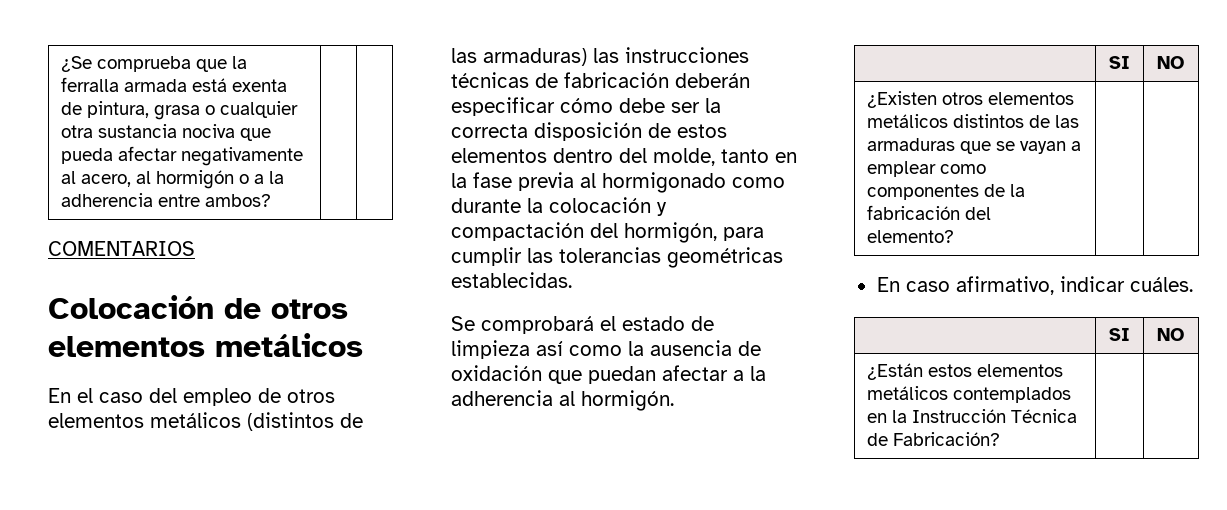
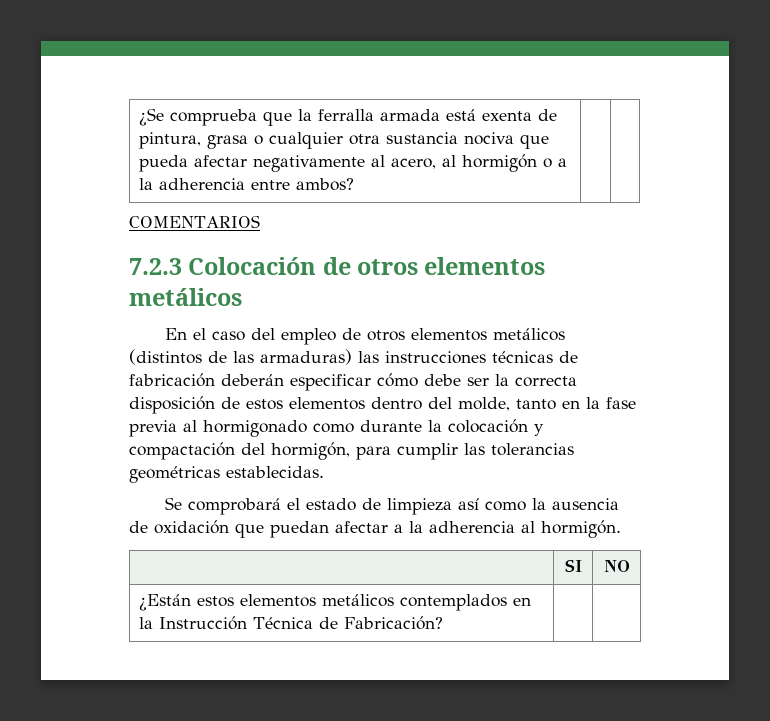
(195, 248) none -> [129,258,182,275] 7.2.3
[867,91,1075,108] [867,114,1080,128] [867,138,1082,154] [867,161,987,177] [867,184,1026,200] [867,205,992,220] [867,230,955,243] [876,276,1193,295] [1109,328,1130,341] [1157,328,1185,341] // ¿Existen otros elementos metálicos distintos de las armaduras que se vayan a emplear como componentes de la fabricación del elemento? | | // En caso afirmativo, indicar cuáles. // | SI | NO -> (630, 566) none

